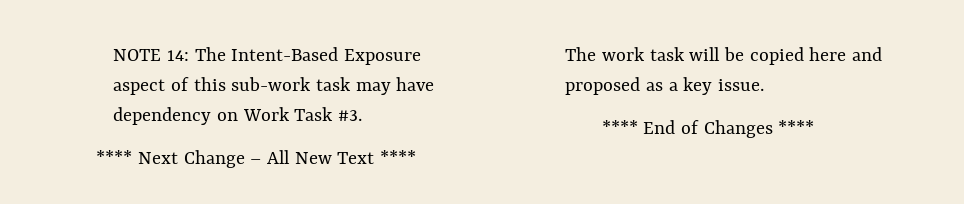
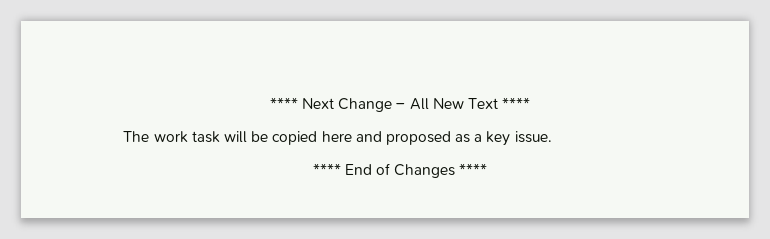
[113,47,421,65] [113,77,435,95] [113,107,362,125] NOTE 14: The Intent-Based Exposure aspect of this sub-work task may have dependency on Work Task #3. // -> (269, 103) none

